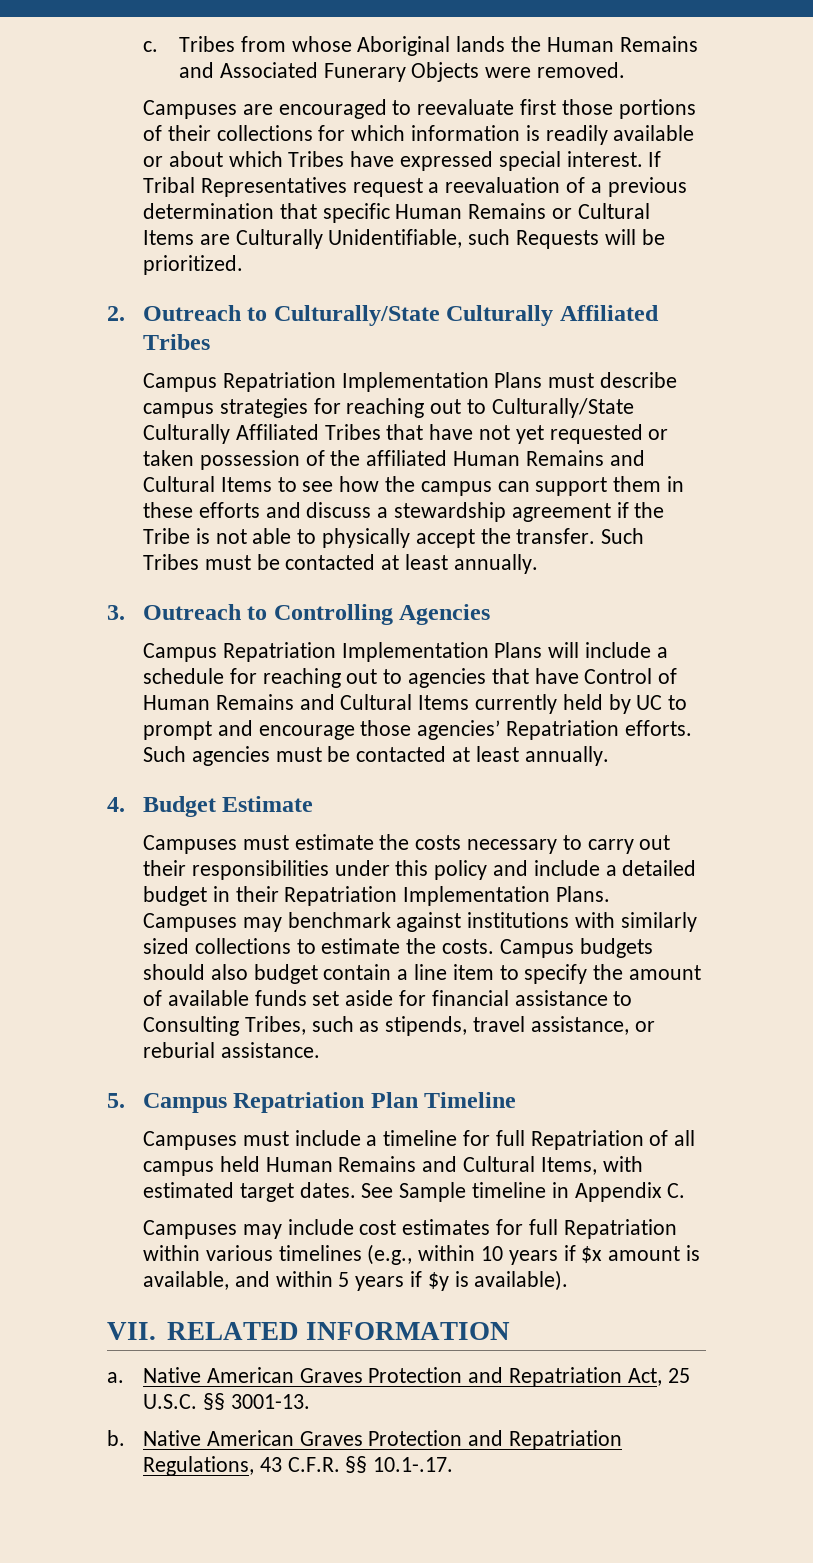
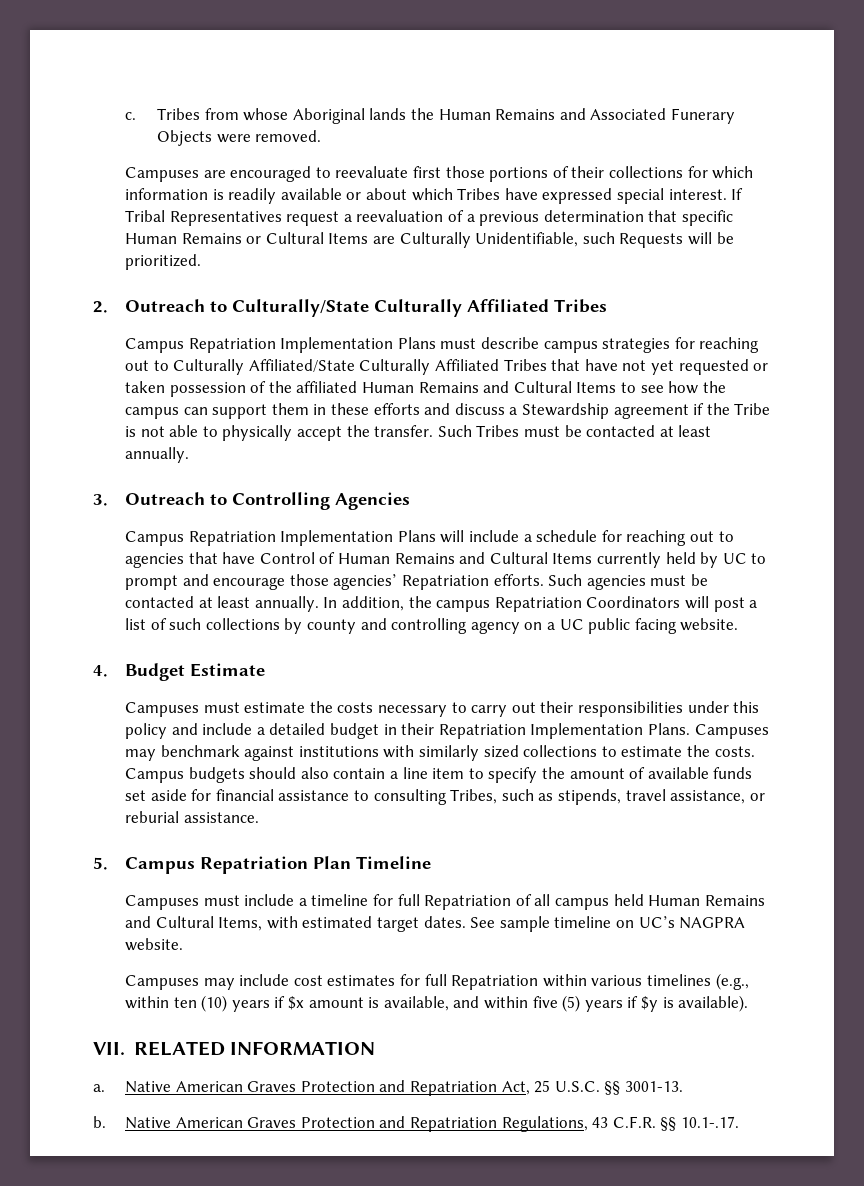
[491,398,634,418] Culturally/State -> [173,359,355,375] Culturally Affiliated/State
[393,502,506,522] stewardship -> [521,403,609,419] Stewardship
(609, 756) none -> [323,596,758,612] [125,618,739,634] In addition, the campus Repatriation Coordinators will post a list of such collections by county and controlling agency on a UC public facing website.
[253,964,318,984] budget -> (329, 773) none
[142,1016,239,1036] Consulting -> [373,789,447,805] consulting
[399,1182,686,1202] Sample timeline in Appendix C. -> [499,916,746,932] [125,938,184,951] sample timeline on UC’s NAGPRA website.
[480,1246,503,1261] 10 -> [173,995,228,1012] ten (10)
[338,1272,350,1287] 5 -> [532,995,581,1012] five (5)

